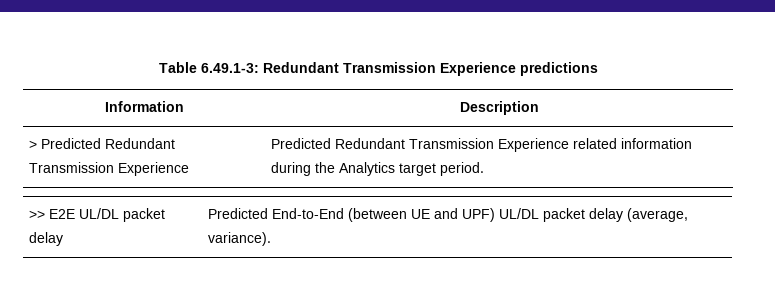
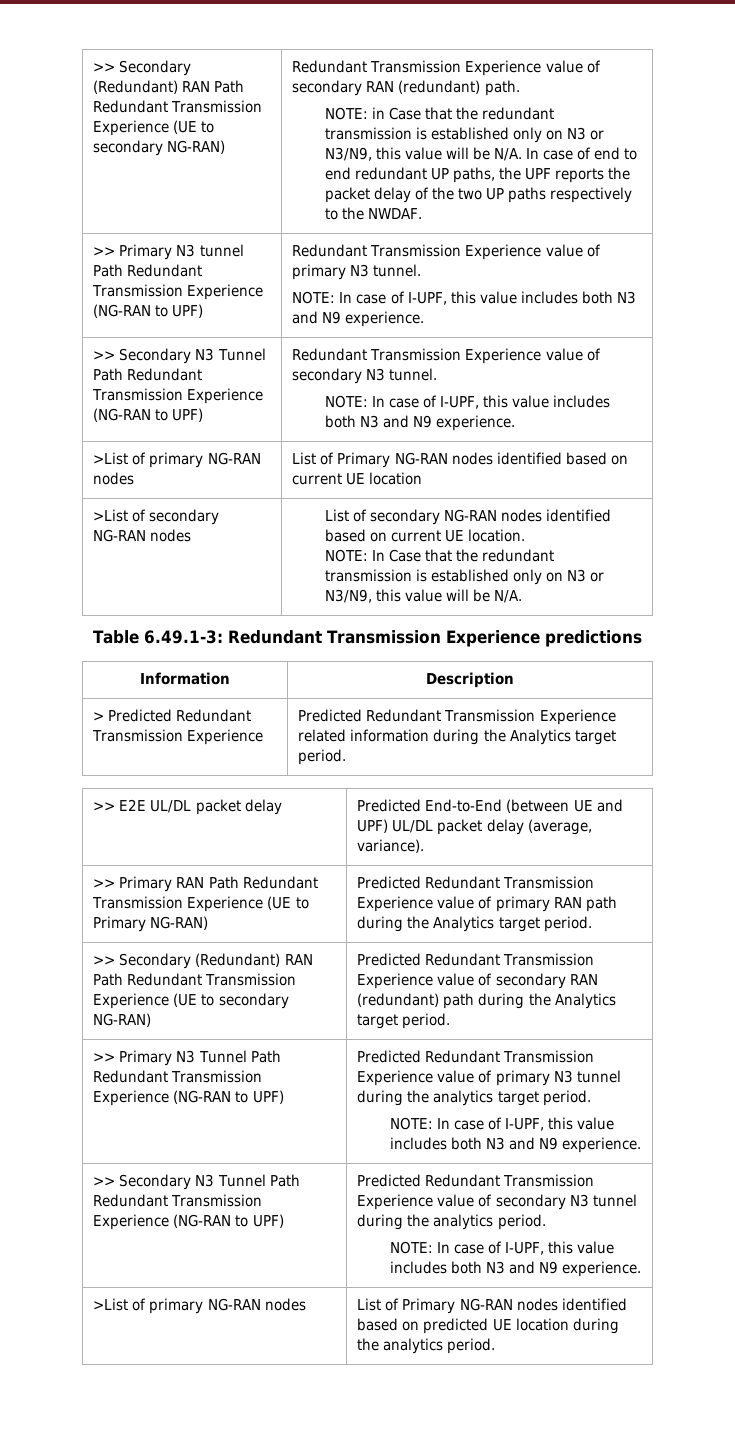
(158, 67) none -> [93,60,192,76] [93,80,245,94] [93,100,263,113] [93,120,215,136] [93,140,226,156] [292,60,601,76] [292,80,520,96] [324,107,555,120] [324,127,605,143] [324,147,638,161] [324,167,631,183] [324,187,633,203] [324,207,423,220] [93,244,244,260] [93,264,203,277] [92,284,264,300] [93,304,204,318] [292,244,601,260] [292,264,422,280] [292,291,636,305] [292,311,425,327] [93,348,266,364] [93,368,203,381] [92,388,264,404] [93,408,204,422] [292,348,601,364] [292,368,438,384] [324,395,611,409] [324,415,516,431] [93,452,261,468] [93,472,135,485] [292,452,628,468] [292,472,423,485] [93,509,220,525] [93,529,192,542] [324,509,612,525] [324,529,526,542] [324,549,555,562] [324,569,605,585] [324,589,523,603] >> Secondary (Redundant) RAN Path Redundant Transmission Experience (UE to secondary NG-RAN) | Redundant Transmission Experience value of secondary RAN (redundant) path. // NOTE: in Case that the redundant transmission is established only on N3 or N3/N9, this value will be N/A. In case of end to end redundant UP paths, the UPF reports the packet delay of the two UP paths respectively to the NWDAF. // >> Primary N3 tunnel Path Redundant Transmission Experience (NG-RAN to UPF) | Redundant Transmission Experience value of primary N3 tunnel. // NOTE: In case of I-UPF, this value includes both N3 and N9 experience. // >> Secondary N3 Tunnel Path Redundant Transmission Experience (NG-RAN to UPF) | Redundant Transmission Experience value of secondary N3 tunnel. // NOTE: In case of I-UPF, this value includes both N3 and N9 experience. // >List of primary NG-RAN nodes | List of Primary NG-RAN nodes identified based on current UE location // >List of secondary NG-RAN nodes | List of secondary NG-RAN nodes identified based on current UE location. // NOTE: In Case that the redundant transmission is established only on N3 or N3/N9, this value will be N/A. //
(271, 239) none -> [93,876,318,892] [92,896,309,912] [93,916,209,932] [357,876,595,889] [357,896,617,912] [357,916,592,932] [93,953,313,969] [93,973,297,986] [93,993,289,1009] [93,1013,152,1027] [357,953,595,966] [357,973,598,989] [357,993,616,1009] [357,1013,451,1029] [93,1050,281,1066] [93,1070,263,1083] [93,1090,284,1106] [357,1050,595,1063] [357,1070,621,1086] [357,1090,591,1106] [389,1117,615,1131] [389,1137,642,1153] [93,1174,300,1190] [93,1194,263,1207] [93,1214,284,1230] [357,1174,595,1187] [357,1194,637,1210] [357,1214,546,1230] [389,1241,615,1255] [389,1261,642,1277] [93,1298,306,1314] [357,1298,627,1314] [357,1318,619,1334] [357,1338,496,1354] // >> Primary RAN Path Redundant Transmission Experience (UE to Primary NG-RAN) | Predicted Redundant Transmission Experience value of primary RAN path during the Analytics target period. // >> Secondary (Redundant) RAN Path Redundant Transmission Experience (UE to secondary NG-RAN) | Predicted Redundant Transmission Experience value of secondary RAN (redundant) path during the Analytics target period. // >> Primary N3 Tunnel Path Redundant Transmission Experience (NG-RAN to UPF) | Predicted Redundant Transmission Experience value of primary N3 tunnel during the analytics target period. // NOTE: In case of I-UPF, this value includes both N3 and N9 experience. // >> Secondary N3 Tunnel Path Redundant Transmission Experience (NG-RAN to UPF) | Predicted Redundant Transmission Experience value of secondary N3 tunnel during the analytics period. // NOTE: In case of I-UPF, this value includes both N3 and N9 experience. // >List of primary NG-RAN nodes | List of Primary NG-RAN nodes identified based on predicted UE location during the analytics period.

